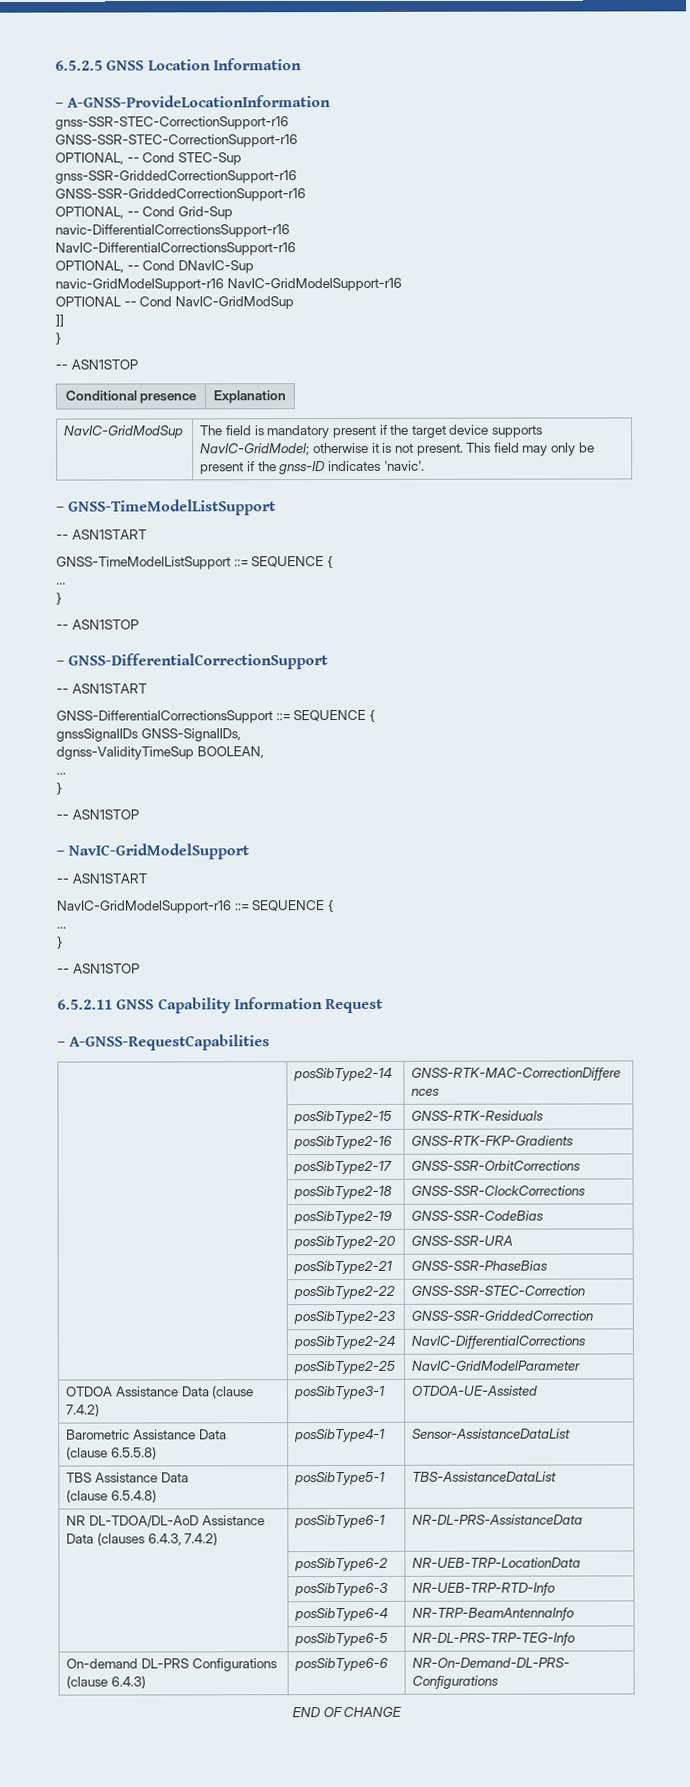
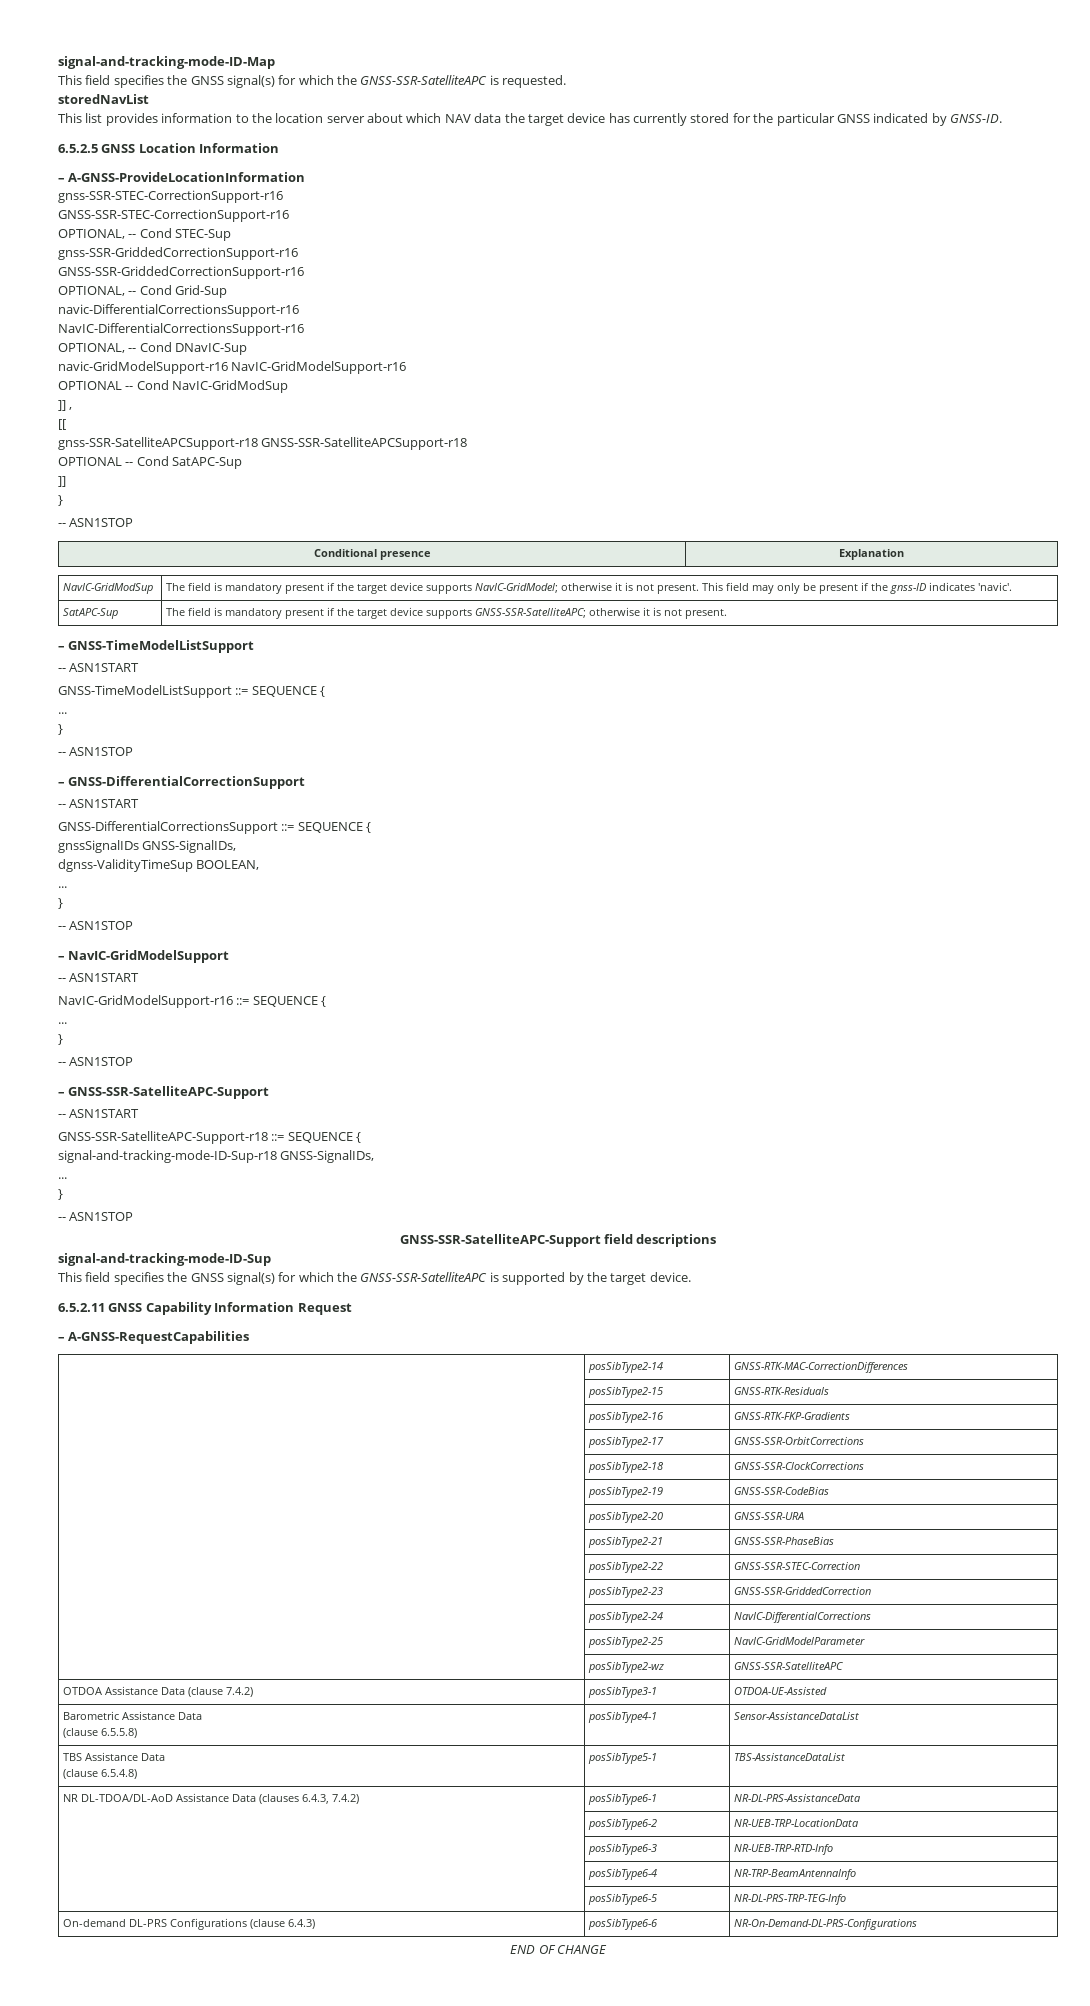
(55, 65) none -> [58,56,275,69] [58,75,567,88] [58,94,149,104] [58,113,1002,126] signal-and-tracking-mode-ID-Map // This field specifies the GNSS signal(s) for which the GNSS-SSR-SatelliteAPC is requested. // storedNavList // This list provides information to the location server about which NAV data the target device has currently stored for the particular GNSS indicated by GNSS-ID. //
(294, 303) none -> [58,400,73,411] [58,419,66,430] [58,437,468,450] [58,456,243,469] // ]] , // [[ // gnss-SSR-SatelliteAPCSupport-r18 GNSS-SSR-SatelliteAPCSupport-r18 // OPTIONAL -- Cond SatAPC-Sup
(425, 465) none -> [63,608,119,619] [166,607,728,619] // SatAPC-Sup | The field is mandatory present if the target device supports GNSS-SSR-SatelliteAPC; otherwise it is not present.
(140, 968) none -> [58,1086,270,1099] [58,1109,140,1118] [58,1131,362,1144] [58,1150,375,1163] [58,1177,67,1179] [58,1189,63,1200] [58,1212,134,1221] [399,1234,717,1247] [58,1253,271,1266] [58,1272,691,1285] // – GNSS-SSR-SatelliteAPC-Support // -- ASN1START // GNSS-SSR-SatelliteAPC-Support-r18 ::= SEQUENCE { // signal-and-tracking-mode-ID-Sup-r18 GNSS-SignalIDs, // ... // } // -- ASN1STOP // GNSS-SSR-SatelliteAPC-Support field descriptions // signal-and-tracking-mode-ID-Sup // This field specifies the GNSS signal(s) for which the GNSS-SSR-SatelliteAPC is supported by the target device.
(581, 1365) none -> [588,1662,665,1673] [734,1662,844,1670] // | posSibType2-wz | GNSS-SSR-SatelliteAPC

